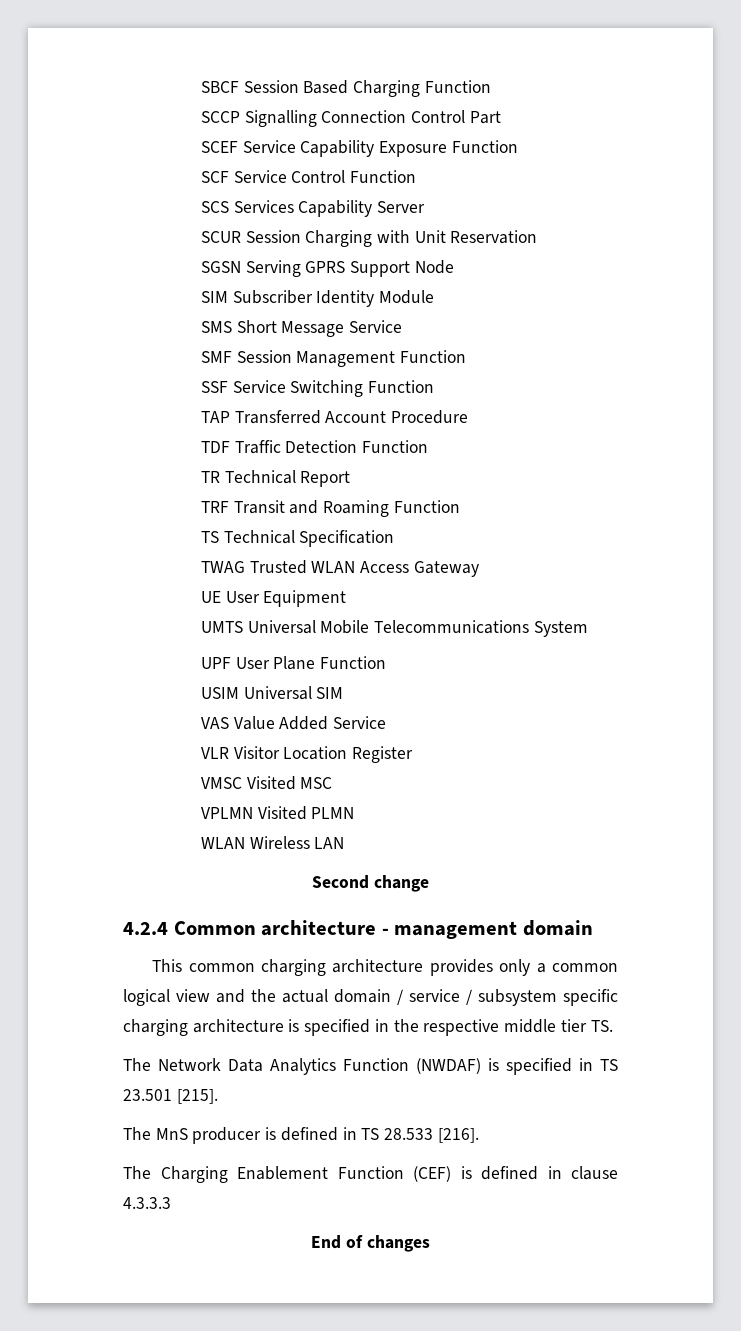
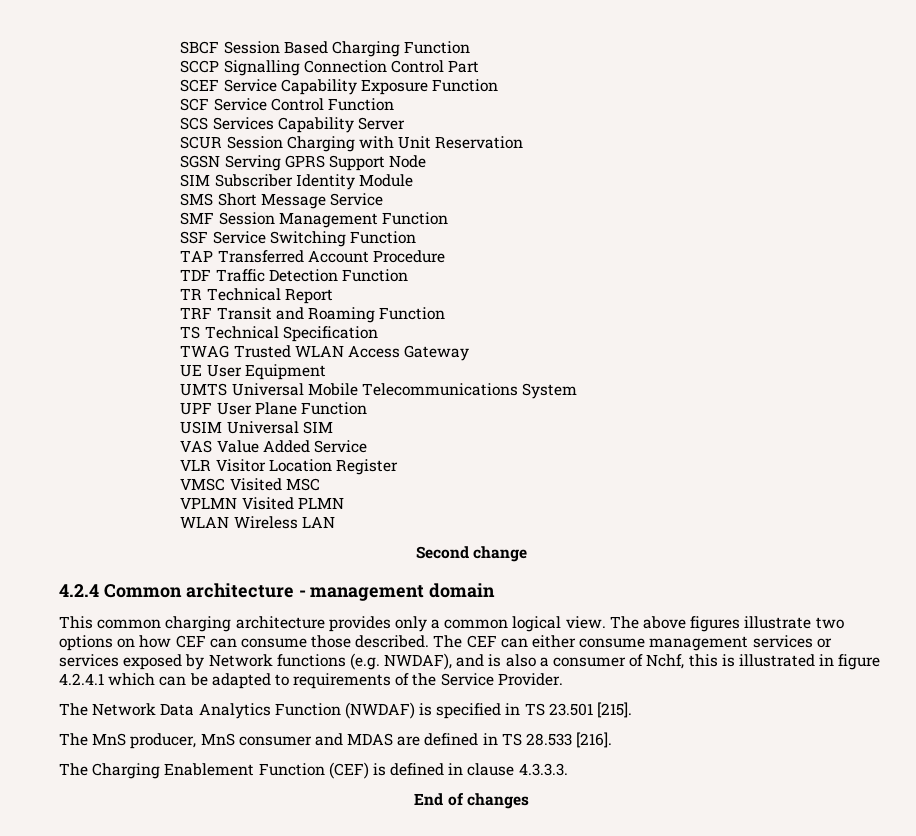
[176,989,618,1006] [123,1019,613,1036] view and the actual domain / service / subsystem specific charging architecture is specified in the respective middle tier TS. -> [565,616,844,632] [59,635,832,651] [59,653,881,670] [59,673,563,689] view. The above figures illustrate two options on how CEF can consume those described. The CEF can either consume management services or services exposed by Network functions (e.g. NWDAF), and is also a consumer of Nchf, this is illustrated in figure 4.2.4.1 which can be adapted to requirements of the Service Provider.
[192,1127,277,1144] producer is -> [130,733,421,749] producer, MnS consumer and MDAS are
[123,1197,171,1209] 4.3.3.3 -> [518,763,568,776] 4.3.3.3.

